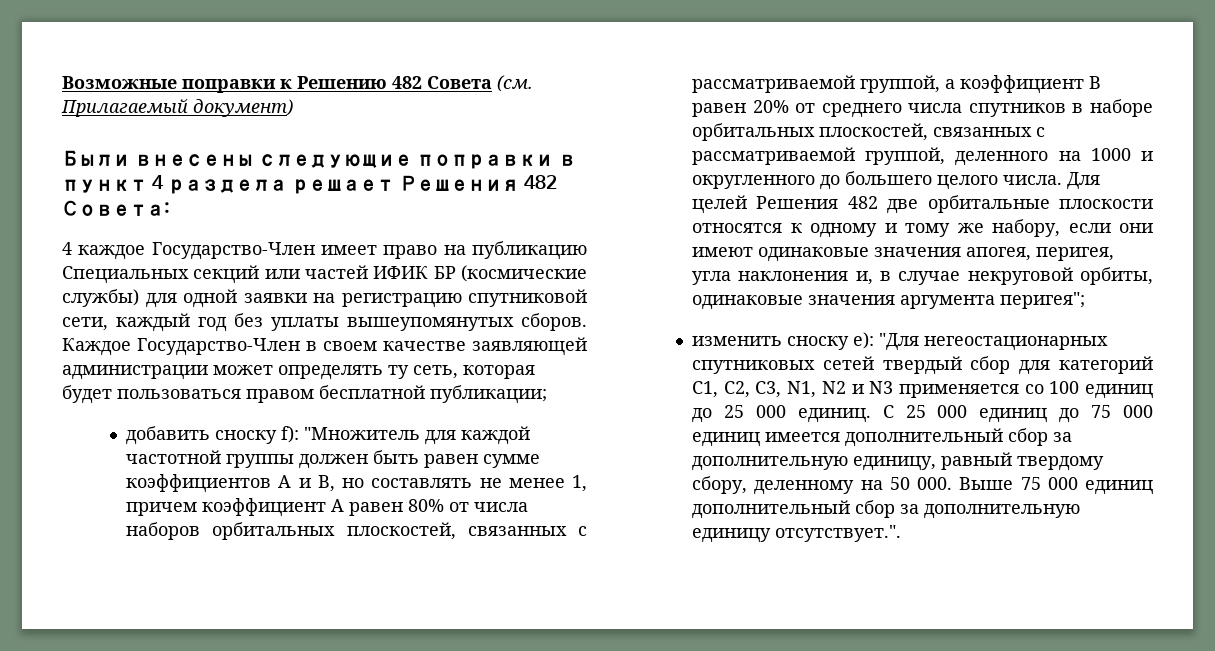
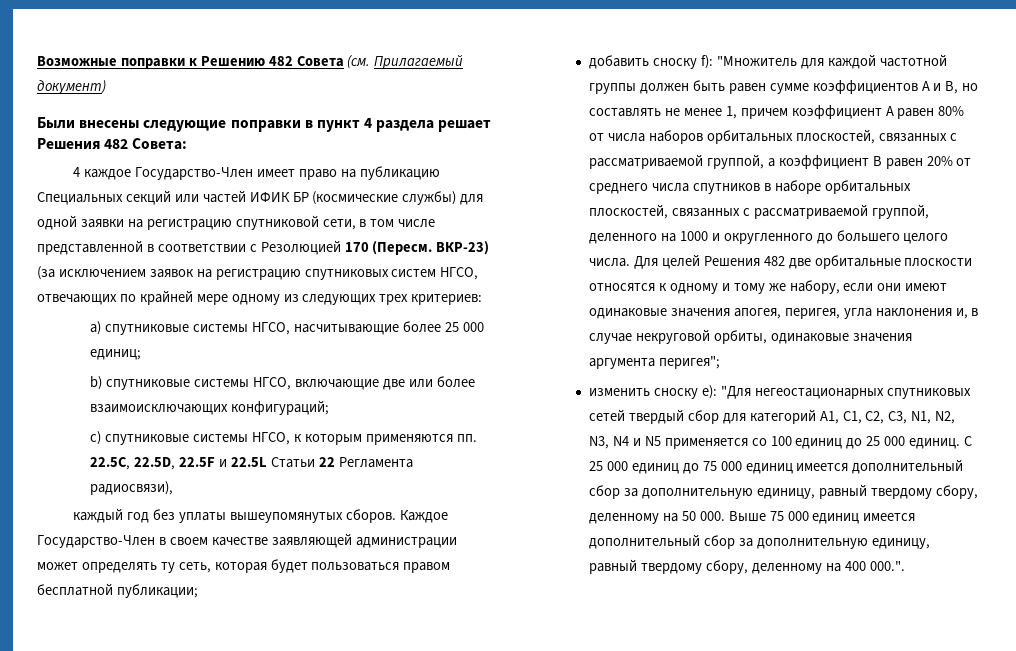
(108, 324) none -> [359,219,436,228] [37,240,490,255] [37,266,479,280] [37,290,483,305] [90,321,484,335] [90,349,142,360] [90,376,475,390] [90,400,330,415] [90,431,477,445] [90,457,413,470] [90,481,174,495] в том числе представленной в соответствии с Резолюцией 170 (Пересм. ВКР-23) (за исключением заявок на регистрацию спутниковых систем НГСО, отвечающих по крайней мере одному из следующих трех критериев: // a) спутниковые системы НГСО, насчитывающие более 25 000 единиц; // b) спутниковые системы НГСО, включающие две или более взаимоисключающих конфигураций; // c) спутниковые системы НГСО, к которым применяются пп. 22.5C, 22.5D, 22.5F и 22.5L Статьи 22 Регламента радиосвязи), //
(1153, 365) none -> [819,411,839,424] A1,
[821,381,894,394] N2 и N3 -> [935,411,956,424] [589,436,661,449] N2, N3, N4 и N5
[692,500,1081,519] [692,525,902,543] дополнительный сбор за дополнительную единицу отсутствует.". -> [863,513,916,521] [589,534,930,549] [589,559,905,574] имеется дополнительный сбор за дополнительную единицу, равный твердому сбору, деленному на 400 000.".

